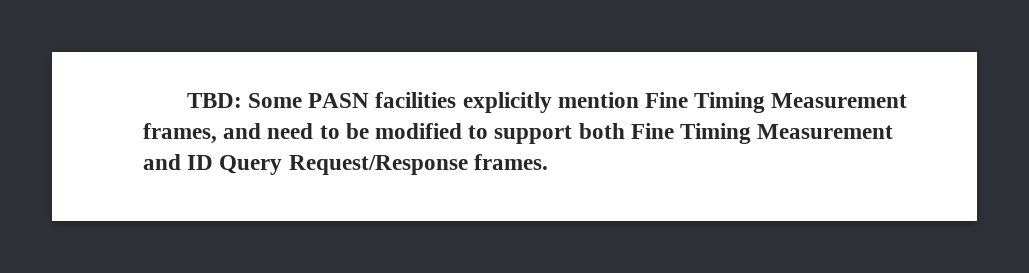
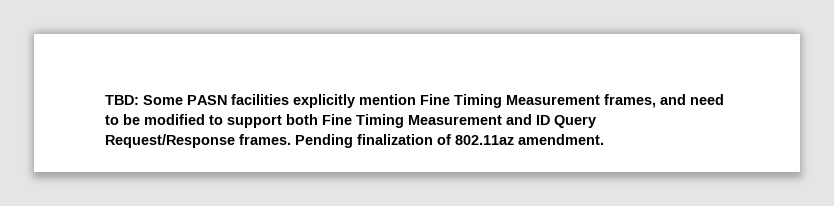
(548, 162) none -> [295,134,604,148] Pending finalization of 802.11az amendment.

